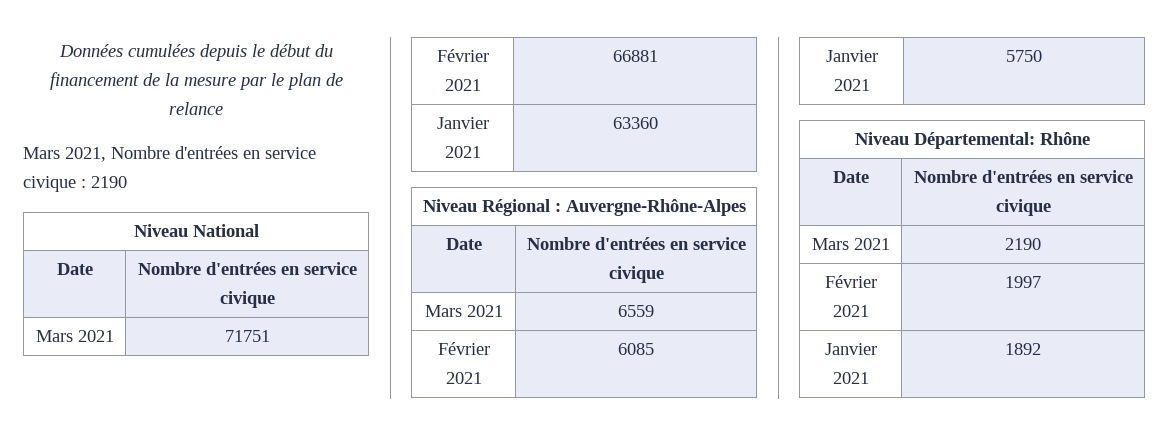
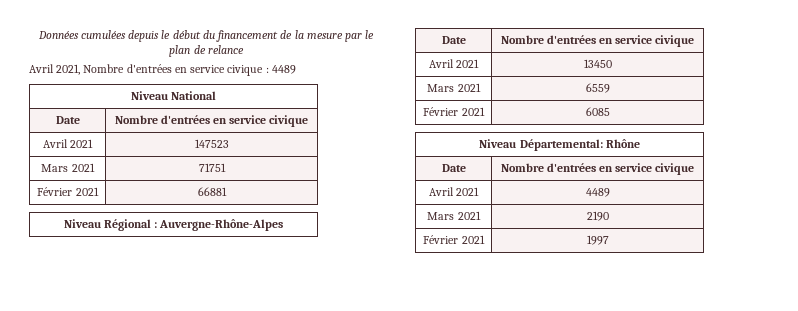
[23,147,60,159] Mars -> [29,64,54,73] Avril
[91,176,127,188] 2190 -> [271,65,296,74] 4489
(275, 299) none -> [42,139,94,148] [194,139,229,148] // Avril 2021 | 147523
[436,117,489,129] [444,146,481,158] [612,117,658,129] // Janvier 2021 | 63360 -> (227, 191) none
(664, 274) none -> [428,59,480,68] [583,59,612,68] // Avril 2021 | 13450
[825,50,878,62] [833,79,870,91] [1006,50,1042,62] // Janvier 2021 | 5750 -> (610, 111) none
(1051, 207) none -> [428,187,480,196] [585,188,610,197] // Avril 2021 | 4489
[824,343,877,355] [832,372,869,384] [1005,343,1041,355] // Janvier 2021 | 1892 -> (609, 240) none

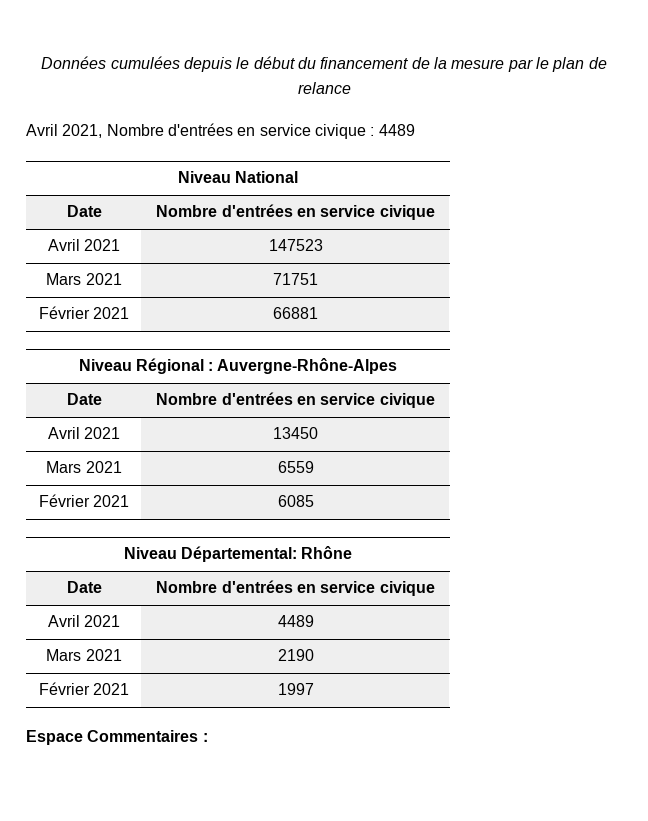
(609, 240) none -> [26,730,208,745] // Espace Commentaires :

